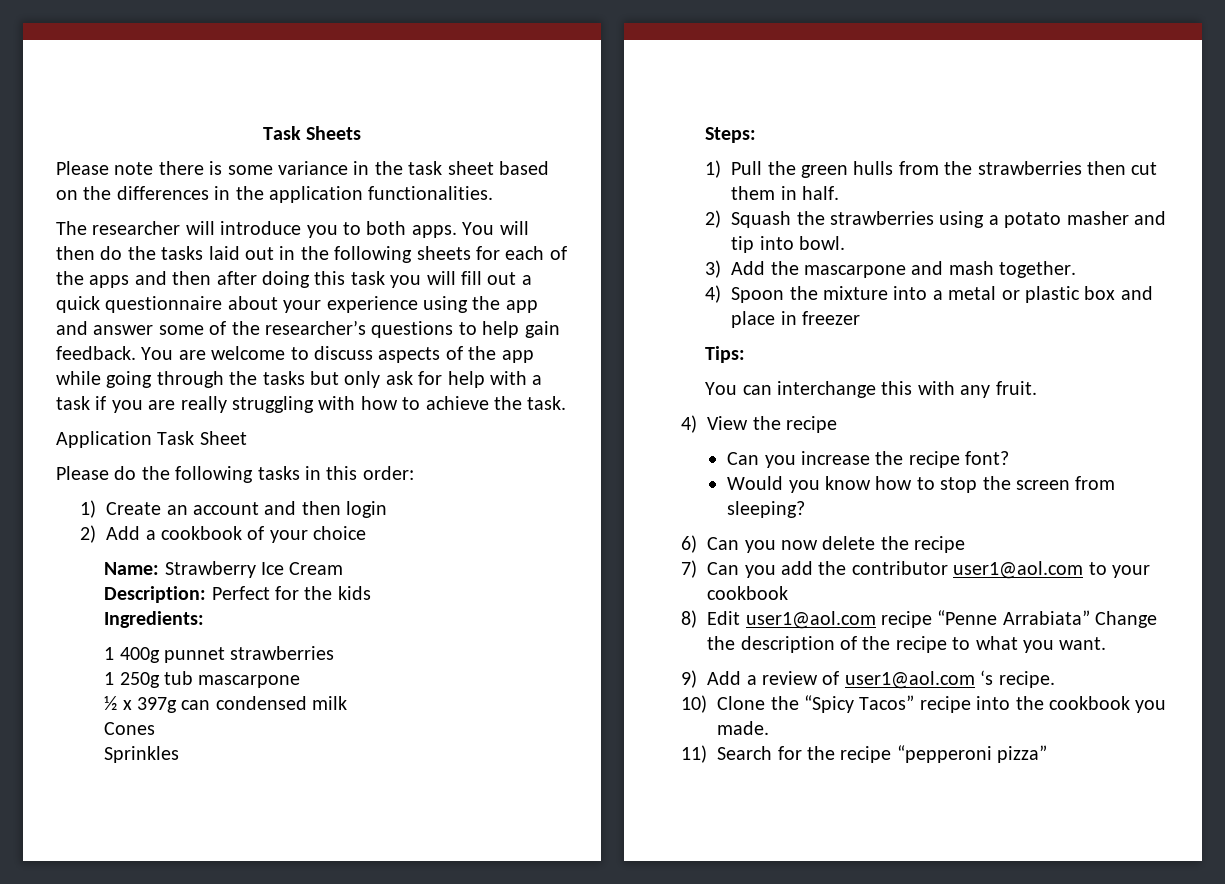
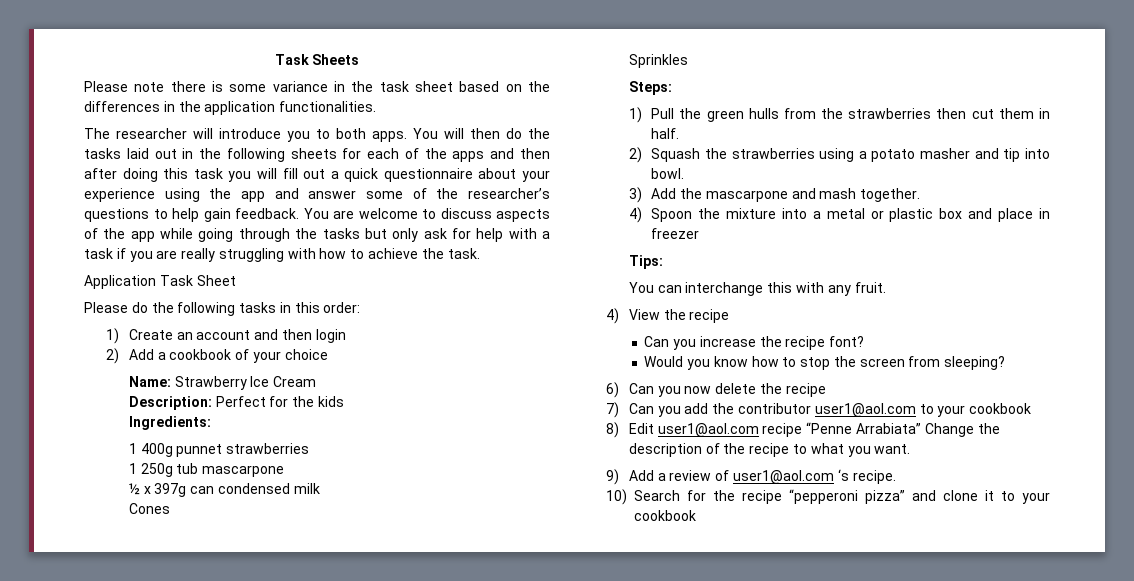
[717,695,1167,713] [717,721,770,735] [681,745,708,763] Clone the “Spicy Tacos” recipe into the cookbook you made. // 11) -> (628, 497) none
(1048, 754) none -> [912,490,1050,504] [634,510,697,521] and clone it to your cookbook

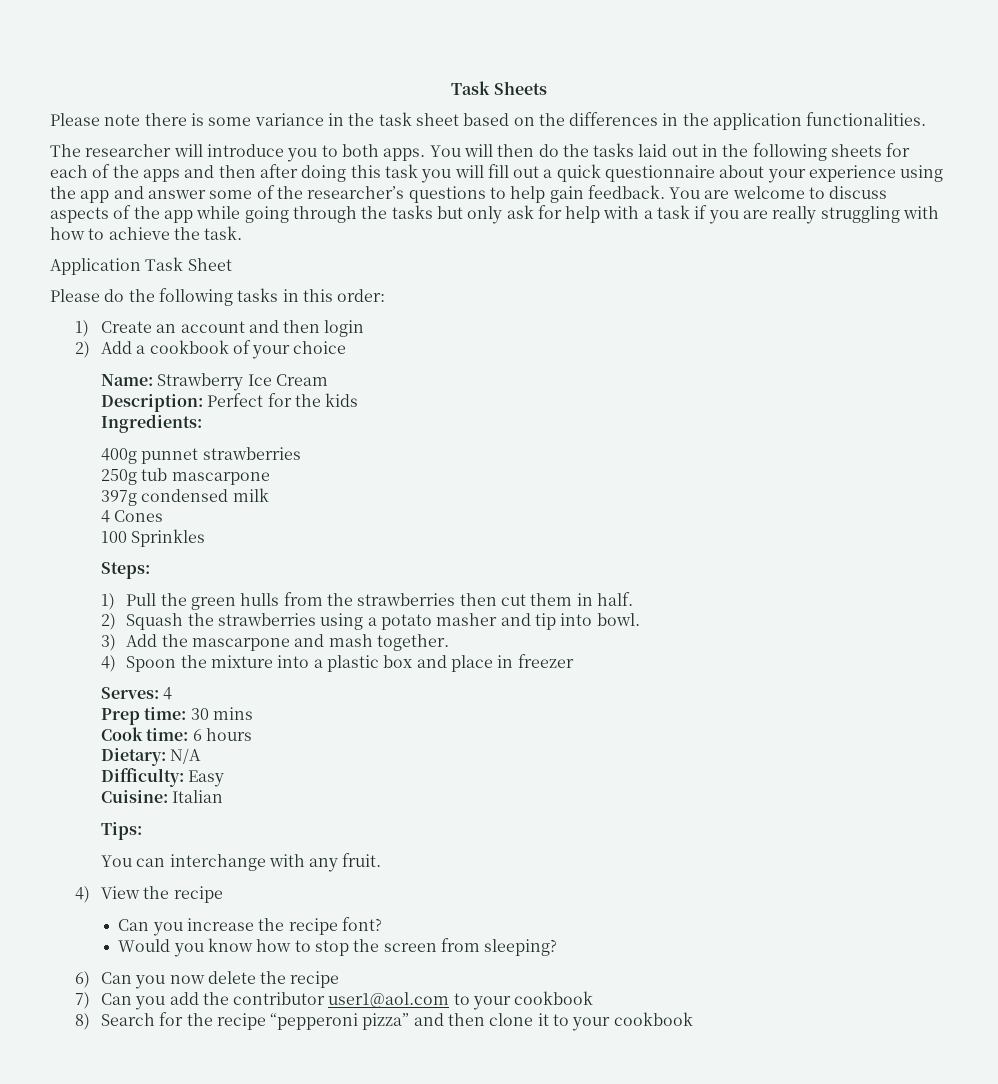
[128,443,137,454] 1 -> (202, 423) none
[128,463,137,474] 1 -> (301, 453) none
[128,483,215,497] ½ x 397g can -> [100,490,137,506] 397g
(320, 488) none -> [100,510,110,523] 4
(170, 508) none -> [100,531,127,543] 100
[826,208,884,219] metal or -> (323, 663) none
(700, 233) none -> [100,687,173,700] [100,707,253,725] [100,727,252,741] [100,748,202,766] [100,768,225,787] [100,790,224,803] // Serves: 4 // Prep time: 30 mins // Cook time: 6 hours // Dietary: N/A // Difficulty: Easy // Cuisine: Italian
[767,282,793,293] this -> (266, 862) none
[628,422,1000,437] [628,443,911,457] [606,469,896,485] [606,489,628,505] Edit user1@aol.com recipe “Penne Arrabiata” Change the description of the recipe to what you want. // 9) Add a review of user1@aol.com ‘s recipe. // 10) -> (91, 1021) none
(937, 495) none -> [448,1013,486,1026] then

